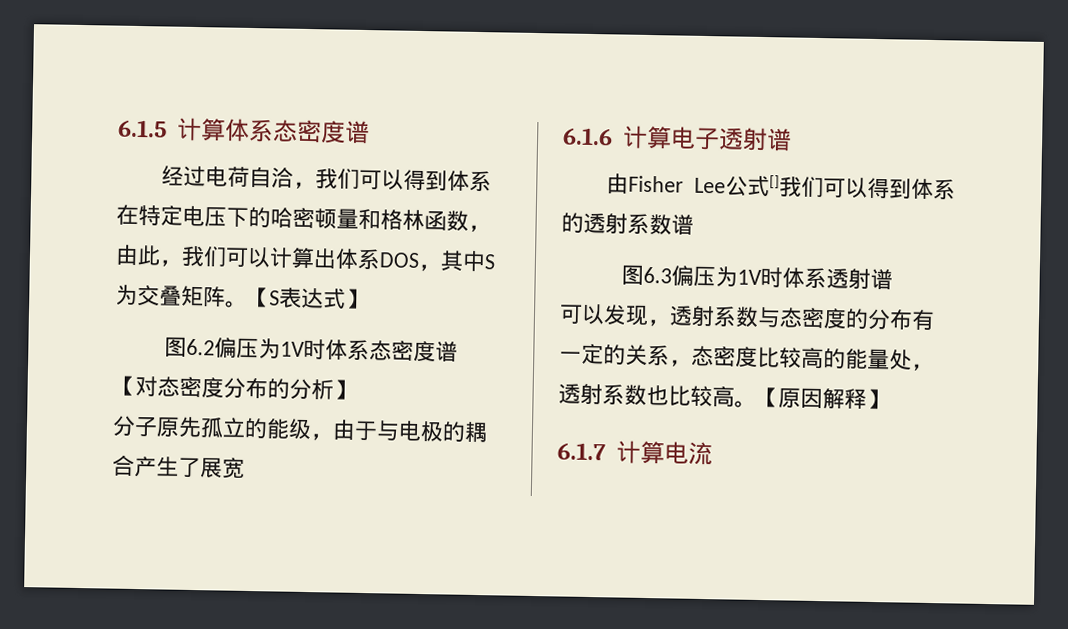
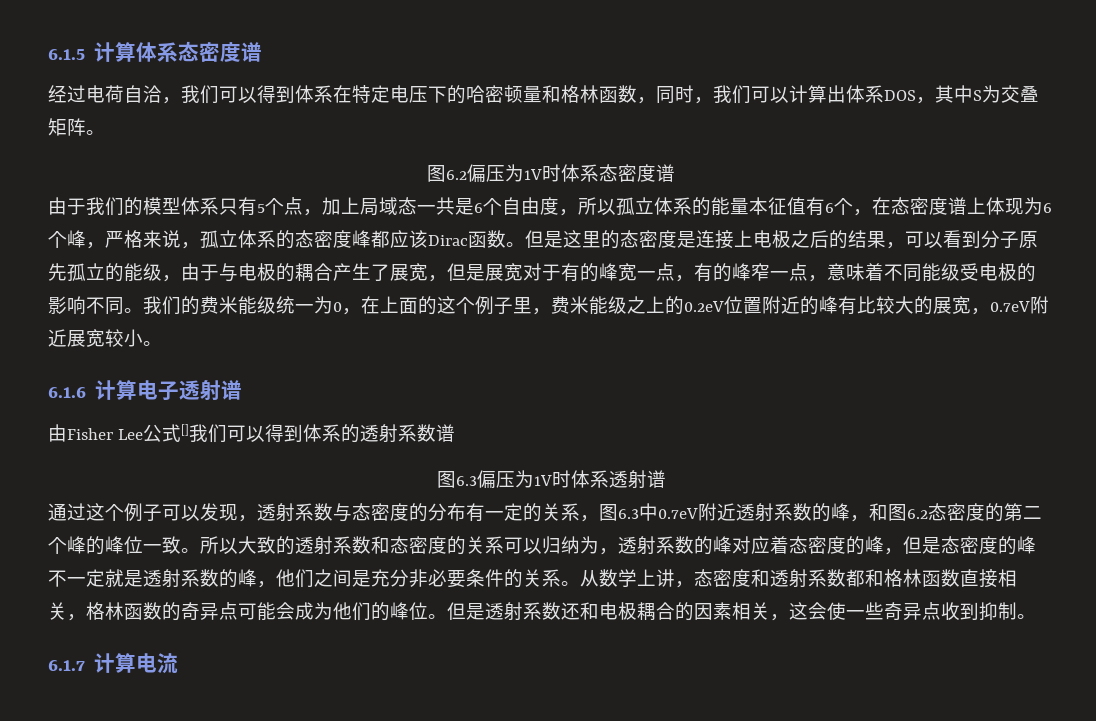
[115,244,161,267] 由此 -> [656,85,694,104] 同时
[247,286,368,310] 【S表达式】 -> (105, 132) none
[113,375,356,400] 【对态密度分布的分析】 // -> [48,197,1052,216] [48,230,981,249] 由于我们的模型体系只有5个点，加上局域态一共是6个自由度，所以孤立体系的能量本征值有6个，在态密度谱上体现为6个峰，严格来说，孤立体系的态密度峰都应该Dirac函数。但是这里的态密度是连接上电极之后的结果，可以看到
(245, 468) none -> [428,263,1036,282] [48,296,1049,315] [48,329,162,347] ，但是展宽对于有的峰宽一点，有的峰窄一点，意味着不同能级受电极的影响不同。我们的费米能级统一为0，在上面的这个例子里，费米能级之上的0.2eV位置附近的峰有比较大的展宽，0.7eV附近展宽较小。
(893, 279) none -> [48,503,162,522] 通过这个例子
[691,345,934,372] [558,383,889,410] 态密度比较高的能量处，透射系数也比较高。【原因解释】 -> [599,503,1042,522] [48,536,1036,555] [48,569,1017,588] [48,602,1036,621] 图6.3中0.7eV附近透射系数的峰，和图6.2态密度的第二个峰的峰位一致。所以大致的透射系数和态密度的关系可以归纳为，透射系数的峰对应着态密度的峰，但是态密度的峰不一定就是透射系数的峰，他们之间是充分非必要条件的关系。从数学上讲，态密度和透射系数都和格林函数直接相关，格林函数的奇异点可能会成为他们的峰位。但是透射系数还和电极耦合的因素相关，这会使一些奇异点收到抑制。

